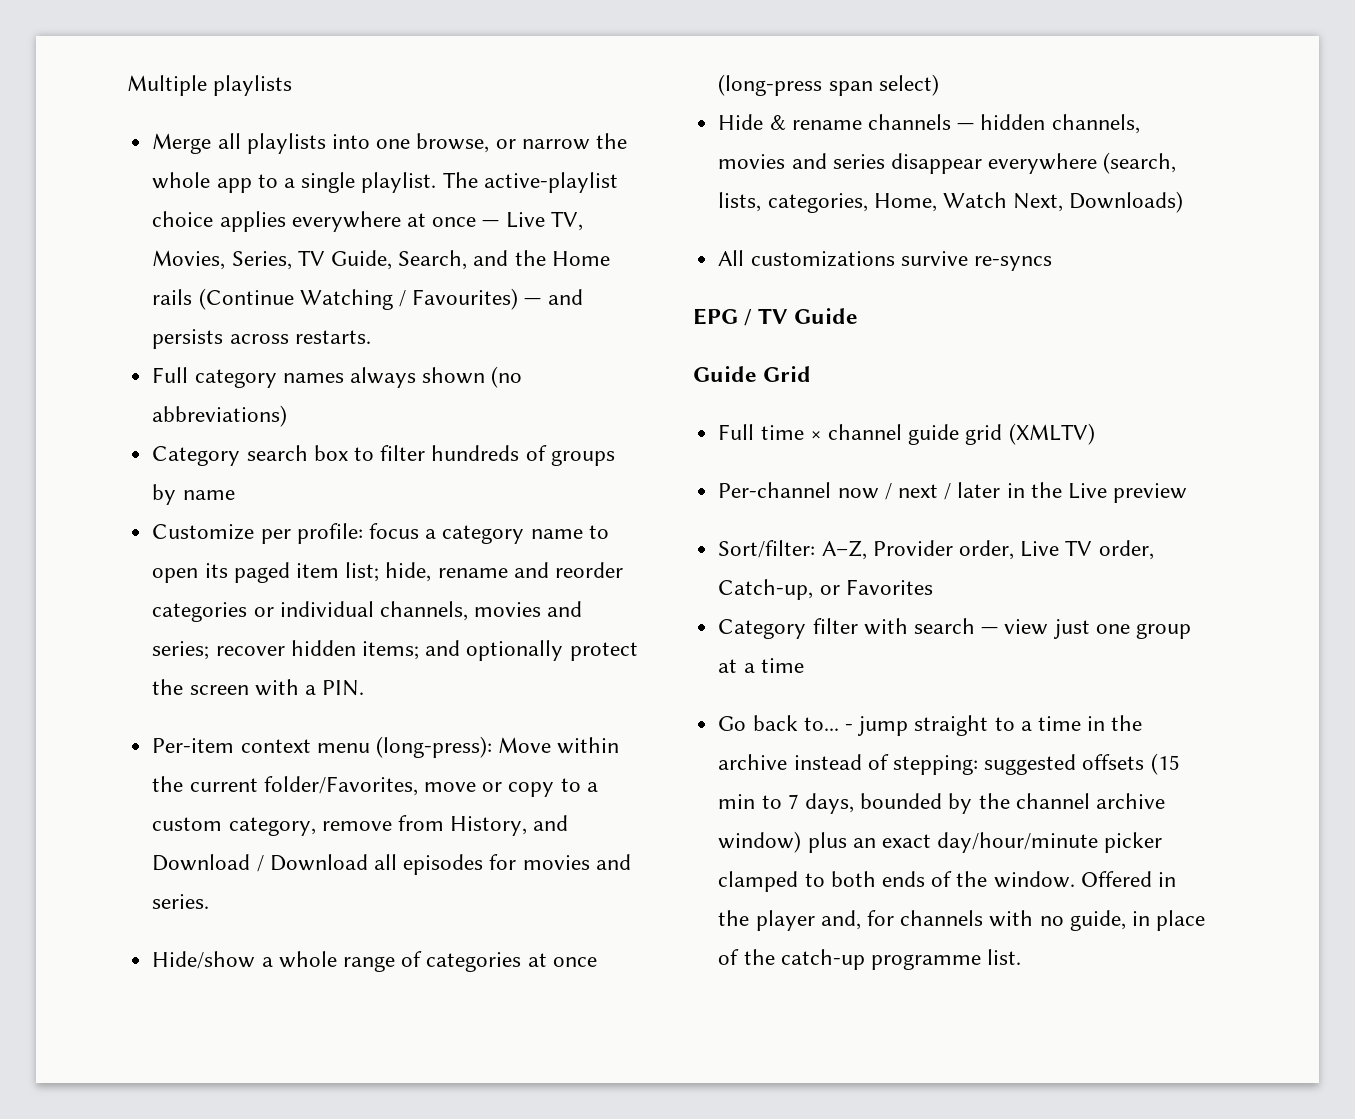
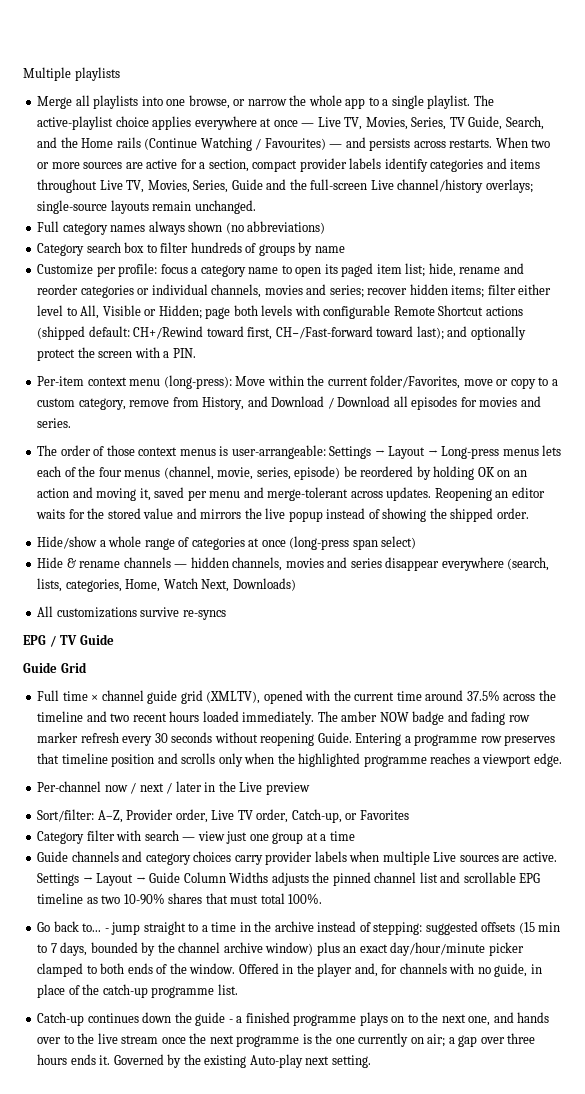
(371, 337) none -> [495,137,551,148] [37,158,541,172] [37,179,533,193] [37,200,256,214] When two or more sources are active for a section, compact provider labels identify categories and items throughout Live TV, Movies, Series, Guide and the full-screen Live channel/history overlays; single-source layouts remain unchanged.
(419, 650) none -> [487,284,552,295] [37,305,523,319] [37,326,444,340] filter either level to All, Visible or Hidden; page both levels with configurable Remote Shortcut actions (shipped default: CH+/Rewind toward first, CH−/Fast-forward toward last);
(210, 901) none -> [37,445,562,459] [37,466,527,480] [37,487,545,501] [36,508,529,522] // The order of those context menus is user-arrangeable: Settings → Layout → Long-press menus lets each of the four menus (channel, movie, series, episode) be reordered by holding OK on an action and moving it, saved per menu and merge-tolerant across updates. Reopening an editor waits for the stored value and mirrors the live popup instead of showing the shipped order.
[1008,423,1095,445] (XMLTV) -> [206,690,556,704] [37,711,530,725] [37,732,556,746] [37,753,562,767] (XMLTV), opened with the current time around 37.5% across the timeline and two recent hours loaded immediately. The amber NOW badge and fading row marker refresh every 30 seconds without reopening Guide. Entering a programme row preserves that timeline position and scrolls only when the highlighted programme reaches a viewport edge.
(804, 665) none -> [37,851,557,865] [37,872,541,886] [37,893,323,905] // Guide channels and category choices carry provider labels when multiple Live sources are active. Settings → Layout → Guide Column Widths adjusts the pinned channel list and scrollable EPG timeline as two 10-90% shares that must total 100%.
(1022, 957) none -> [37,1012,550,1026] [37,1033,536,1047] [37,1054,371,1068] // Catch-up continues down the guide - a finished programme plays on to the next one, and hands over to the live stream once the next programme is the one currently on air; a gap over three hours ends it. Governed by the existing Auto-play next setting.

